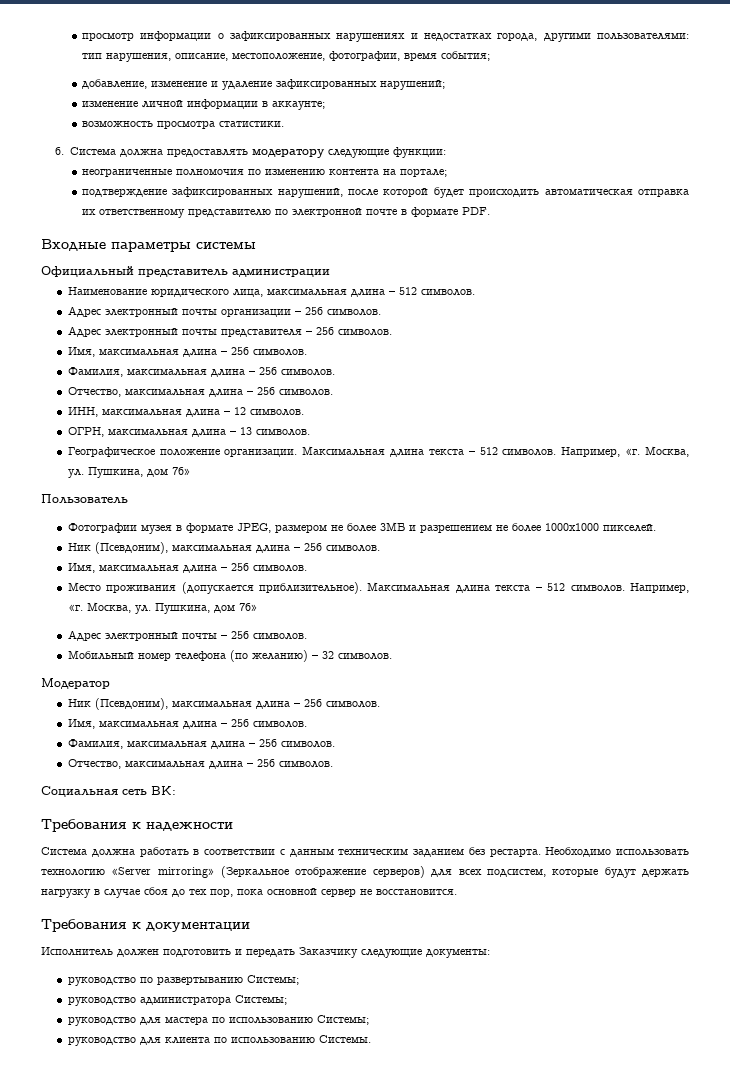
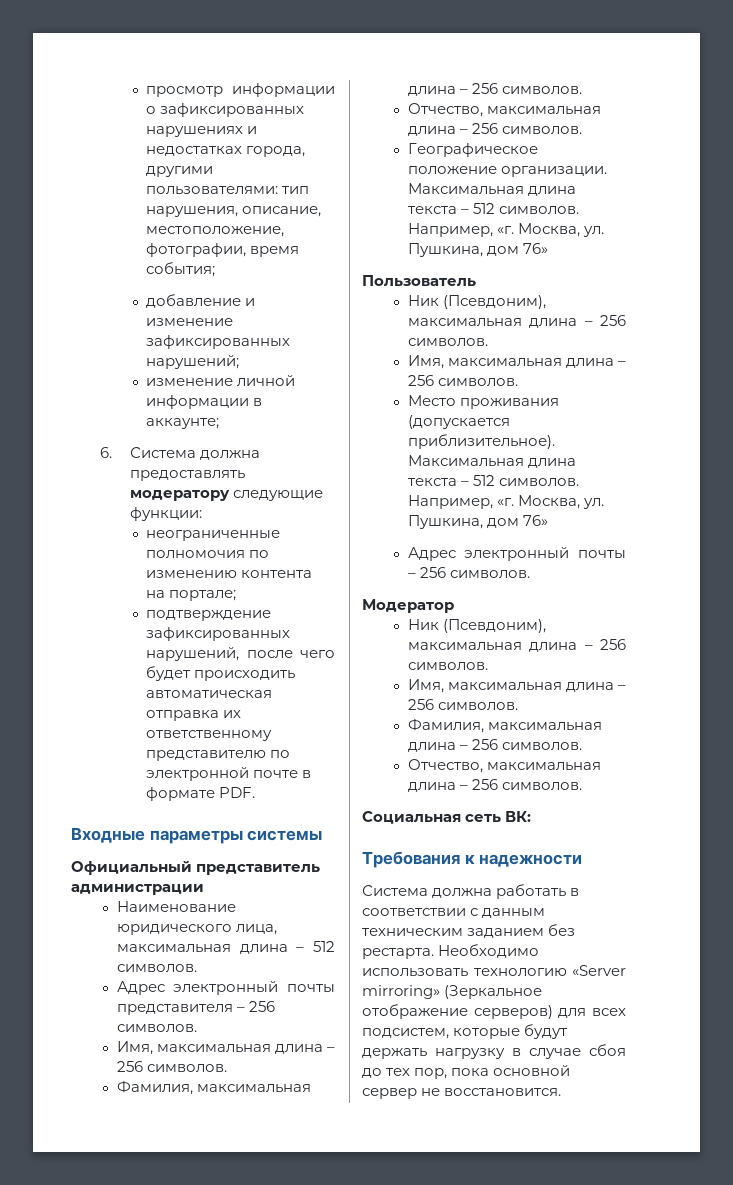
[81,79,272,90] добавление, изменение и удаление -> [146,294,256,308] [146,318,234,326] добавление и изменение
[81,120,284,129] // возможность просмотра статистики. -> (220, 423) none
[383,188,429,197] которой -> [300,650,335,658] чего
[67,306,381,317] // Адрес электронный почты организации – 256 символов. -> (197, 968) none
[67,407,304,417] [67,427,310,437] // ИНН, максимальная длина – 12 символов. // ОГРН, максимальная длина – 13 символов. -> (582, 130) none
[67,522,656,534] // Фотографии музея в формате JPEG, размером не более 3МБ и разрешением не более 1000x1000 пикселей. -> (476, 280) none
[67,650,392,662] // Мобильный номер телефона (по желанию) – 32 символов. -> (530, 574) none
[41,919,250,932] [41,947,490,958] [67,975,299,986] [67,995,287,1006] [67,1015,369,1026] [67,1035,371,1046] // Требования к документации // Исполнитель должен подготовить и передать Заказчику следующие документы: // руководство по развертыванию Системы; // руководство администратора Системы; // руководство для мастера по использованию Системы; // руководство для клиента по использованию Системы. -> (562, 1092) none

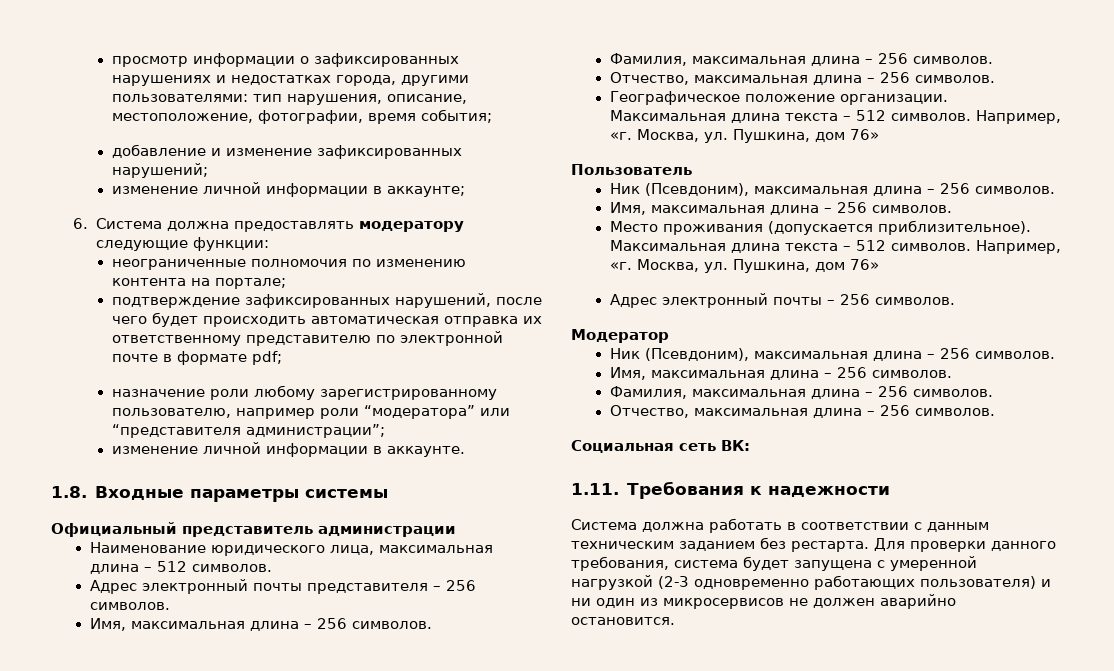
[219,787,256,798] PDF. // -> [251,351,282,365] [111,385,497,400] [111,405,510,419] [111,424,385,438] [111,442,465,457] [51,486,87,498] pdf; // назначение роли любому зарегистрированному пользователю, например роли “модератора” или “представителя администрации”; // изменение личной информации в аккаунте. // 1.8.
(532, 816) none -> [571,483,619,495] 1.11.
[438,944,540,958] [362,965,626,977] [362,985,543,999] [362,1004,626,1019] [362,1024,569,1039] [362,1044,626,1059] [362,1065,571,1079] [362,1088,562,1099] Необходимо использовать технологию «Server mirroring» (Зеркальное отображение серверов) для всех подсистем, которые будут держать нагрузку в случае сбоя до тех пор, пока основной сервер не восстановится. -> [874,538,1056,552] [571,556,977,571] [571,575,1051,590] [571,594,956,609] [571,617,675,625] Для проверки данного требования, система будет запущена с умеренной нагрузкой (2-3 одновременно работающих пользователя) и ни один из микросервисов не должен аварийно остановится.

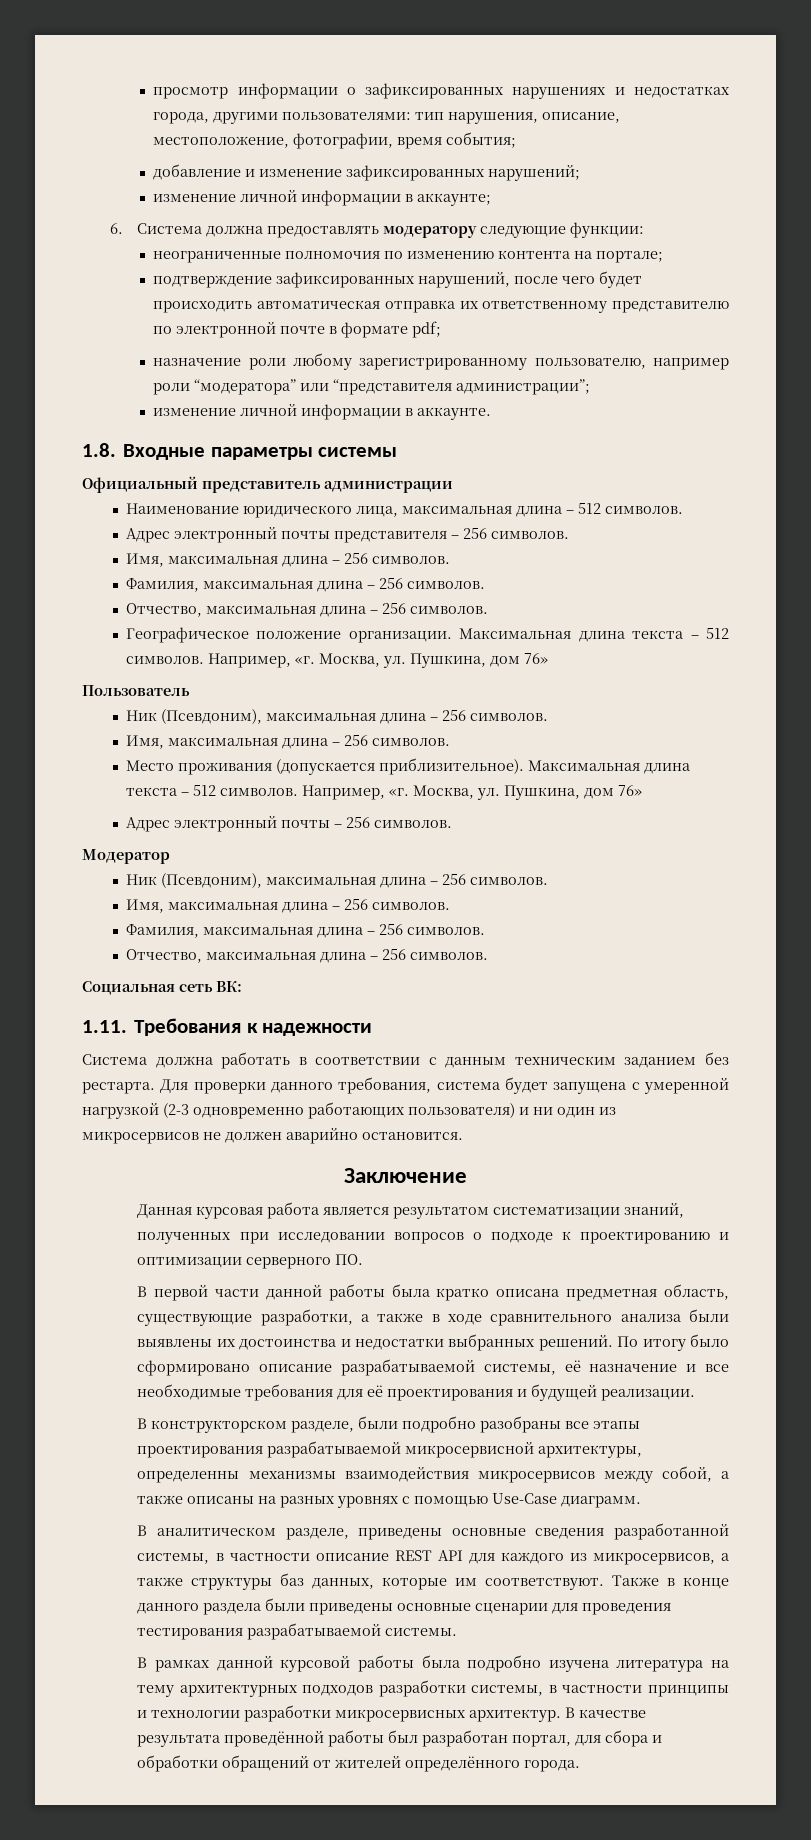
(675, 621) none -> [344,1168,467,1183] [137,1202,685,1219] [137,1231,729,1244] [137,1254,364,1269] [137,1284,729,1301] [137,1309,729,1326] [137,1334,730,1351] [137,1359,729,1376] [137,1384,696,1401] [137,1416,641,1433] [137,1441,643,1458] [137,1466,729,1483] [137,1493,642,1508] [137,1523,729,1540] [137,1550,730,1565] [137,1573,730,1590] [137,1598,672,1615] [137,1623,458,1640] [137,1655,729,1672] [137,1680,730,1697] [137,1705,647,1722] [137,1730,663,1747] [137,1755,581,1772] // Заключение // Данная курсовая работа является результатом систематизации знаний, полученных при исследовании вопросов о подходе к проектированию и оптимизации серверного ПО. // В первой части данной работы была кратко описана предметная область, существующие разработки, а также в ходе сравнительного анализа были выявлены их достоинства и недостатки выбранных решений. По итогу было сформировано описание разрабатываемой системы, её назначение и все необходимые требования для её проектирования и будущей реализации. // В конструкторском разделе, были подробно разобраны все этапы проектирования разрабатываемой микросервисной архитектуры, определенны механизмы взаимодействия микросервисов между собой, а также описаны на разных уровнях с помощью Use-Case диаграмм. // В аналитическом разделе, приведены основные сведения разработанной системы, в частности описание REST API для каждого из микросервисов, а также структуры баз данных, которые им соответствуют. Также в конце данного раздела были приведены основные сценарии для проведения тестирования разрабатываемой системы. // В рамках данной курсовой работы была подробно изучена литература на тему архитектурных подходов разработки системы, в частности принципы и технологии разработки микросервисных архитектур. В качестве результата проведённой работы был разработан портал, для сбора и обработки обращений от жителей определённого города.

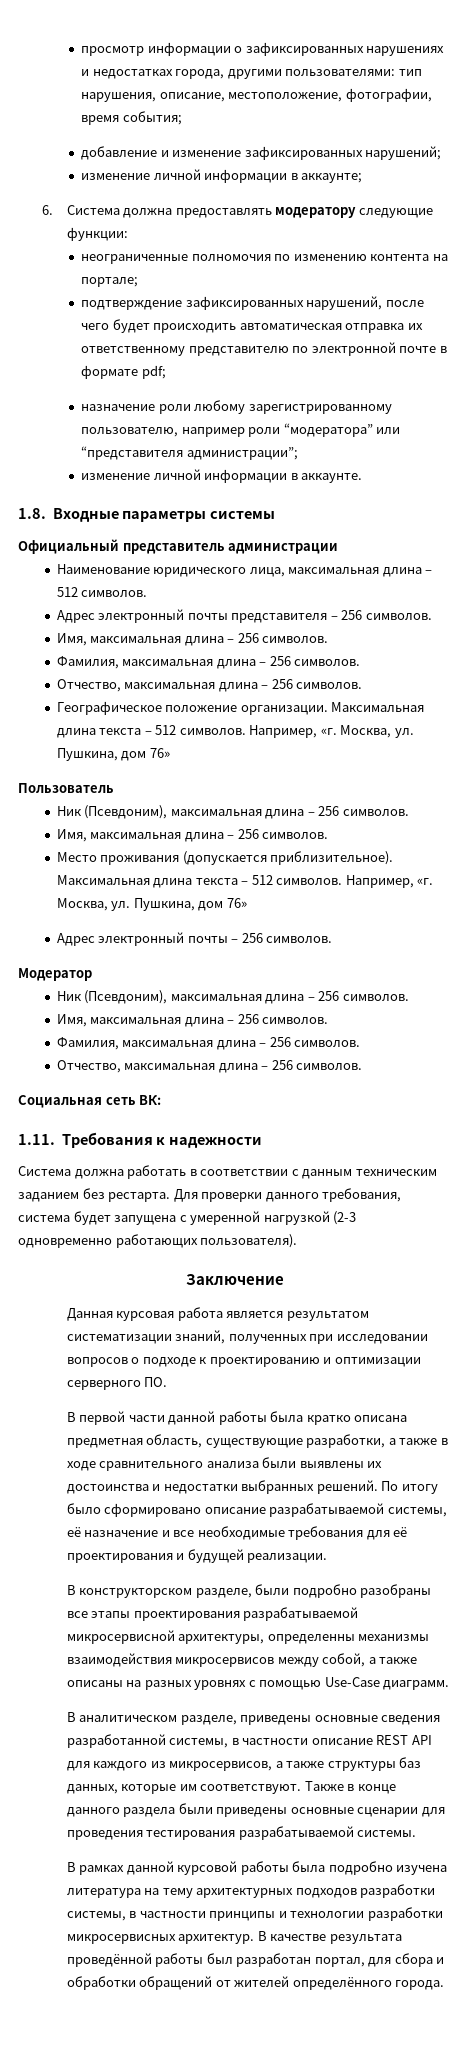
[408,1103,616,1118] [82,1128,463,1144] пользователя) и ни один из микросервисов не должен аварийно остановится. -> [200,1234,298,1248] пользователя).

